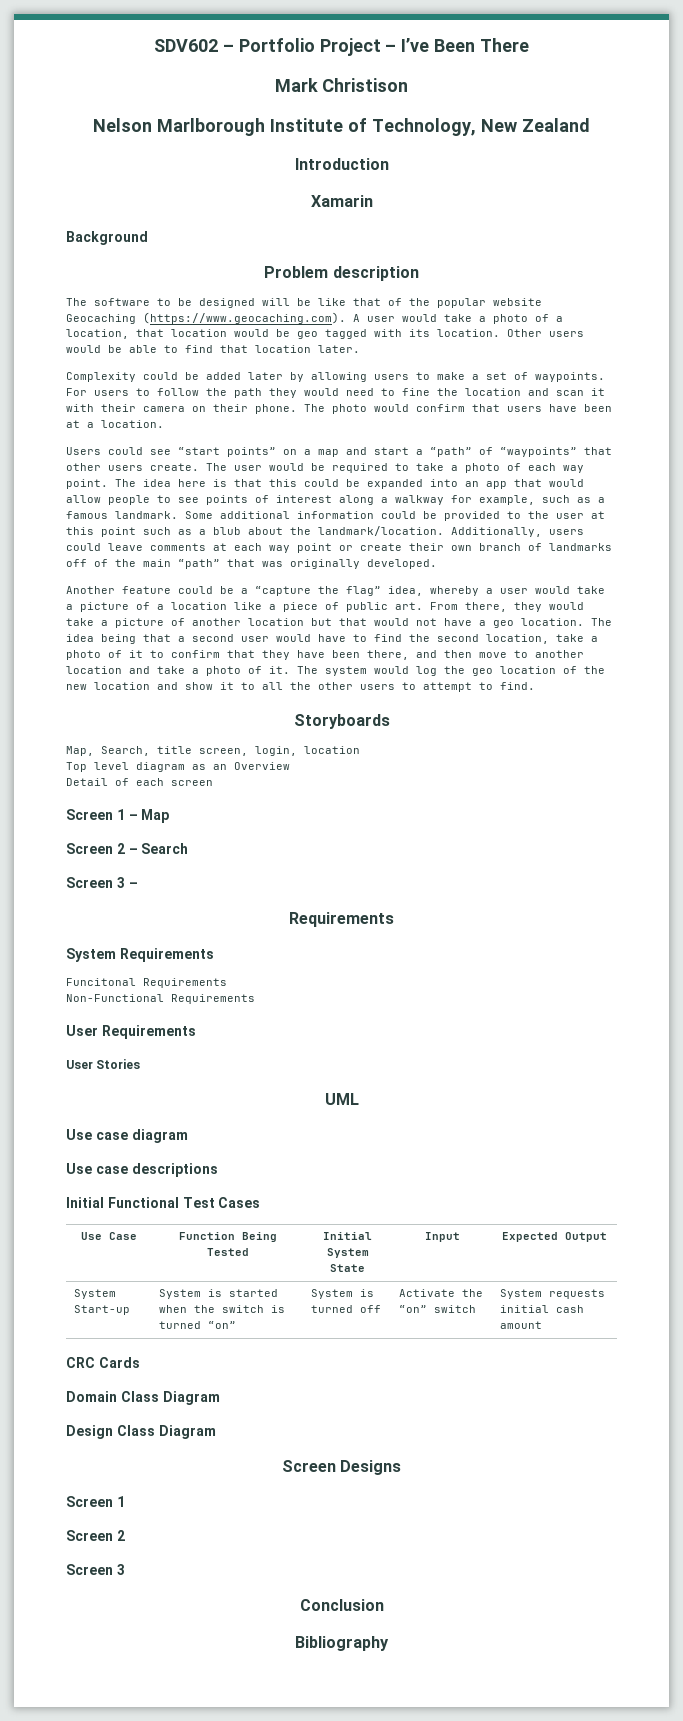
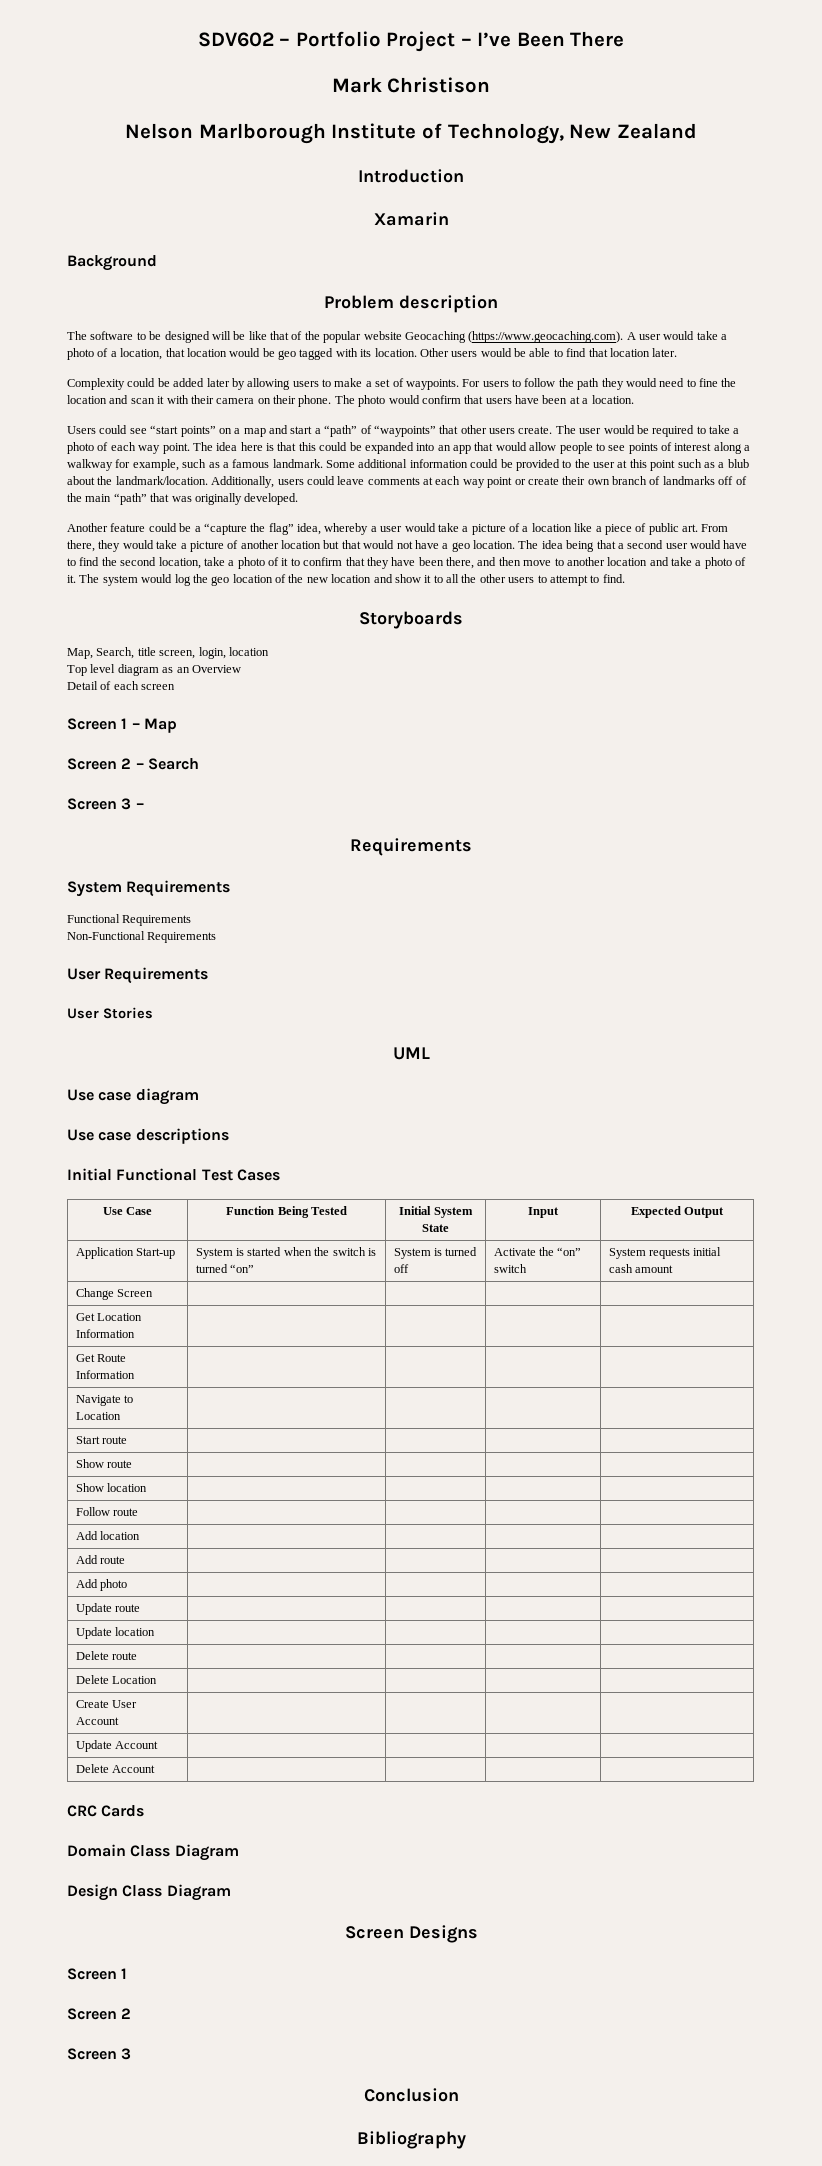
[66,978,136,986] Funcitonal -> [67,914,120,923] Functional
[74,1289,117,1299] System -> [75,1247,134,1259] Application
(543, 1325) none -> [75,1288,154,1300] [75,1313,143,1321] [75,1329,135,1338] [75,1354,127,1362] [75,1370,135,1379] [75,1395,134,1406] [75,1412,121,1420] [75,1436,128,1444] [75,1459,133,1468] [75,1483,148,1492] [75,1507,139,1516] [75,1531,141,1540] [75,1555,126,1564] [75,1579,128,1591] [75,1603,141,1615] [75,1627,156,1639] [75,1651,138,1660] [75,1675,158,1684] [75,1700,138,1708] [75,1717,119,1725] [75,1740,159,1752] [75,1764,156,1773] // Change Screen | | | | // Get Location Information | | | | // Get Route Information | | | | // Navigate to Location | | | | // Start route | | | | // Show route | | | | // Show location | | | | // Follow route | | | | // Add location | | | | // Add route | | | | // Add photo | | | | // Update route | | | | // Update location | | | | // Delete route | | | | // Delete Location | | | | // Create User Account | | | | // Update Account | | | | // Delete Account | | | |

